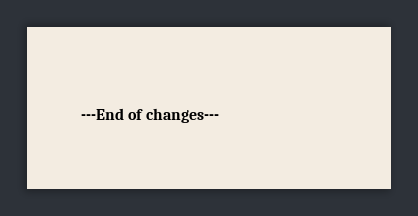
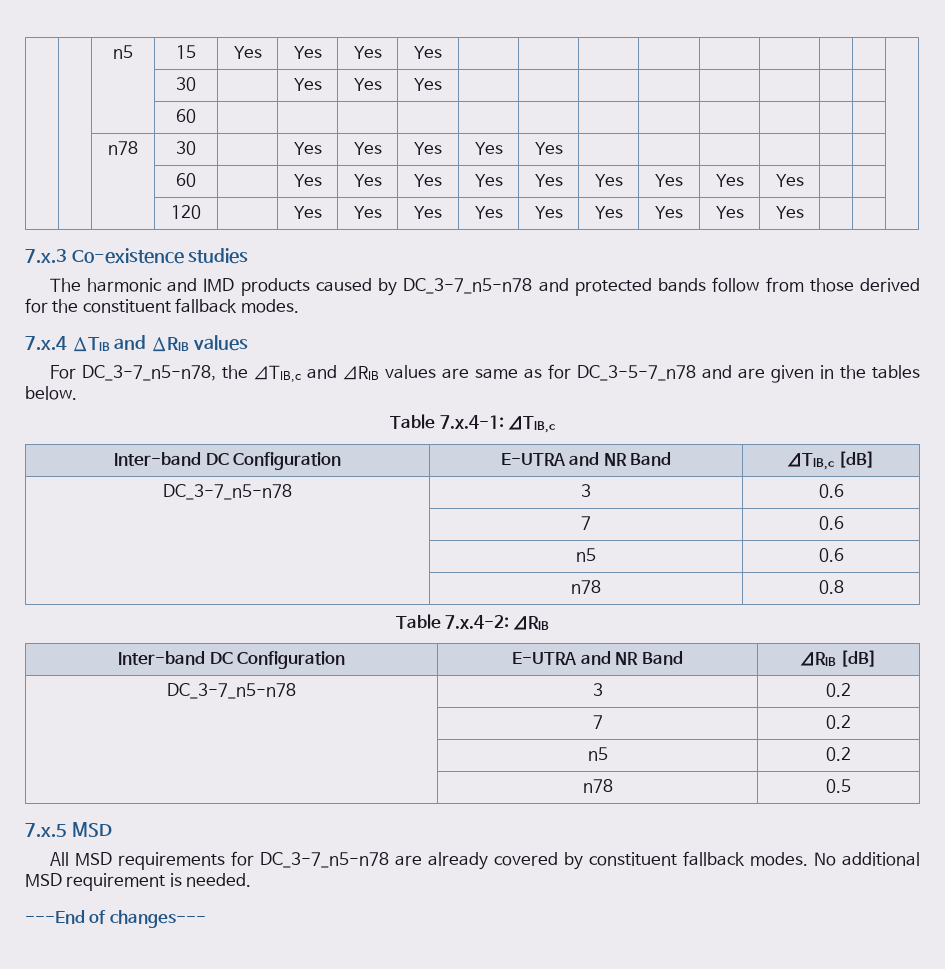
(81, 114) none -> [113,45,133,59] [176,45,196,59] [233,46,262,59] [293,46,322,59] [353,46,382,59] [414,46,443,59] [176,77,196,91] [293,78,322,91] [353,78,382,91] [414,78,443,91] [176,109,196,123] [108,141,138,155] [176,141,196,155] [293,142,322,155] [353,142,382,155] [414,142,443,155] [474,142,503,155] [534,142,563,155] [176,173,196,187] [293,174,322,187] [353,174,382,187] [414,174,443,187] [474,174,503,187] [534,174,563,187] [594,174,623,187] [655,174,684,187] [715,174,744,187] [775,174,804,187] [171,205,201,219] [293,206,322,219] [353,206,382,219] [414,206,443,219] [474,206,503,219] [534,206,563,219] [594,206,623,219] [655,206,684,219] [715,206,744,219] [775,206,804,219] [25,248,249,264] [49,277,921,296] [25,298,299,313] [25,335,248,352] [49,364,921,383] [25,386,77,400] [390,414,555,433] [114,452,341,470] [500,452,672,466] [786,451,876,470] [163,484,292,500] [581,484,591,497] [818,484,844,498] [581,516,591,530] [818,516,844,530] [576,548,596,562] [818,548,844,562] [571,580,601,594] [818,580,844,594] [395,614,550,630] [118,651,345,669] [512,651,683,665] [799,650,878,667] [167,683,296,699] [592,683,603,696] [826,683,851,697] [592,715,603,729] [826,715,851,729] [587,747,608,761] [826,747,851,761] [582,779,613,793] [826,779,851,793] [25,822,112,837] [49,851,920,870] [25,873,252,891] | | n5 | 15 | Yes | Yes | Yes | Yes | | | | | | | | | // | | | 30 | | Yes | Yes | Yes | | | | | | | | | // | | | 60 | | | | | | | | | | | | | // | | n78 | 30 | | Yes | Yes | Yes | Yes | Yes | | | | | | | // | | | 60 | | Yes | Yes | Yes | Yes | Yes | Yes | Yes | Yes | Yes | | | // | | | 120 | | Yes | Yes | Yes | Yes | Yes | Yes | Yes | Yes | Yes | | | // 7.x.3 Co-existence studies // The harmonic and IMD products caused by DC_3-7_n5-n78 and protected bands follow from those derived for the constituent fallback modes. // 7.x.4 ∆TIB and ∆RIB values // For DC_3-7_n5-n78, the ΔTIB,c and ΔRIB values are same as for DC_3-5-7_n78 and are given in the tables below. // Table 7.x.4-1: ΔTIB,c // Inter-band DC Configuration | E-UTRA and NR Band | ΔTIB,c [dB] // DC_3-7_n5-n78 | 3 | 0.6 // | 7 | 0.6 // | n5 | 0.6 // | n78 | 0.8 // Table 7.x.4-2: ΔRIB // Inter-band DC Configuration | E-UTRA and NR Band | ΔRIB [dB] // DC_3-7_n5-n78 | 3 | 0.2 // | 7 | 0.2 // | n5 | 0.2 // | n78 | 0.5 // 7.x.5 MSD // All MSD requirements for DC_3-7_n5-n78 are already covered by constituent fallback modes. No additional MSD requirement is needed. //

